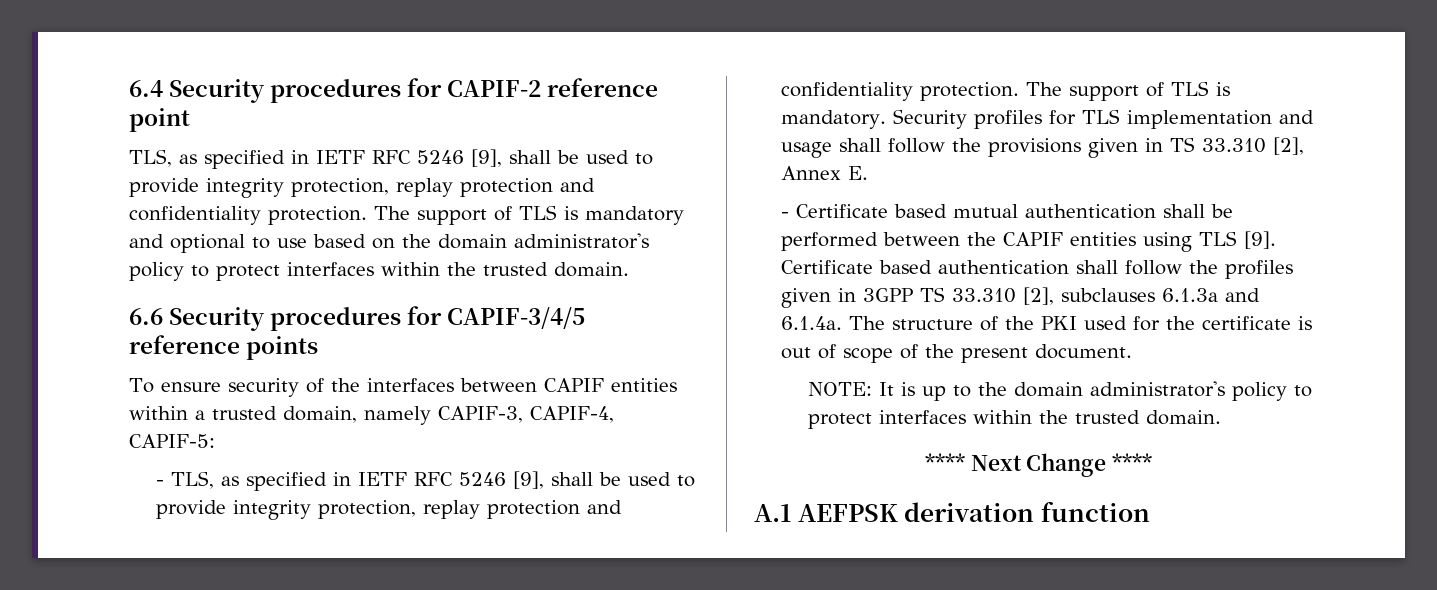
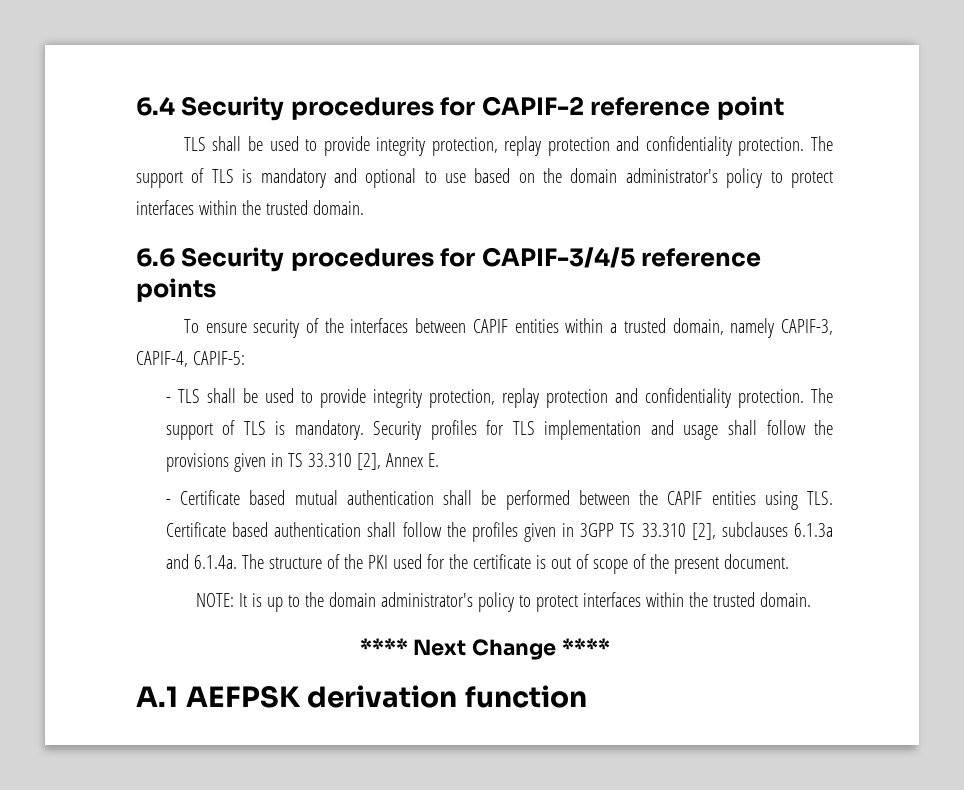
[129,149,502,169] TLS, as specified in IETF RFC 5246 [9], -> [183,137,206,151] TLS
[170,471,544,491] TLS, as specified in IETF RFC 5246 [9], -> [177,389,200,403] TLS
[1198,231,1276,249] TLS [9]. -> [807,491,833,505] TLS.

